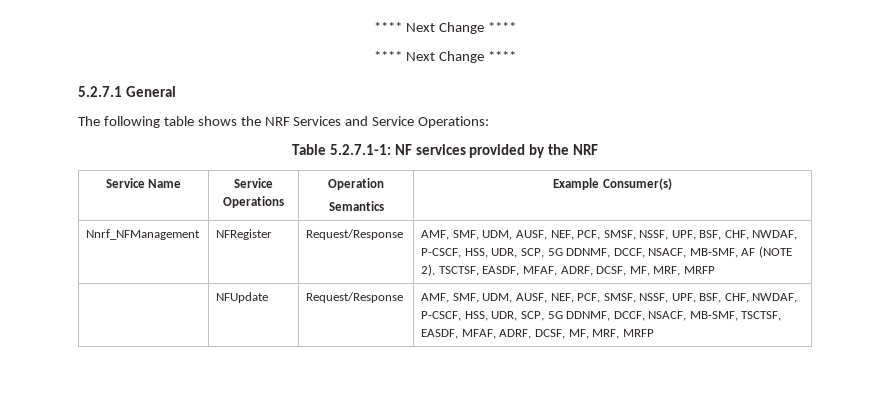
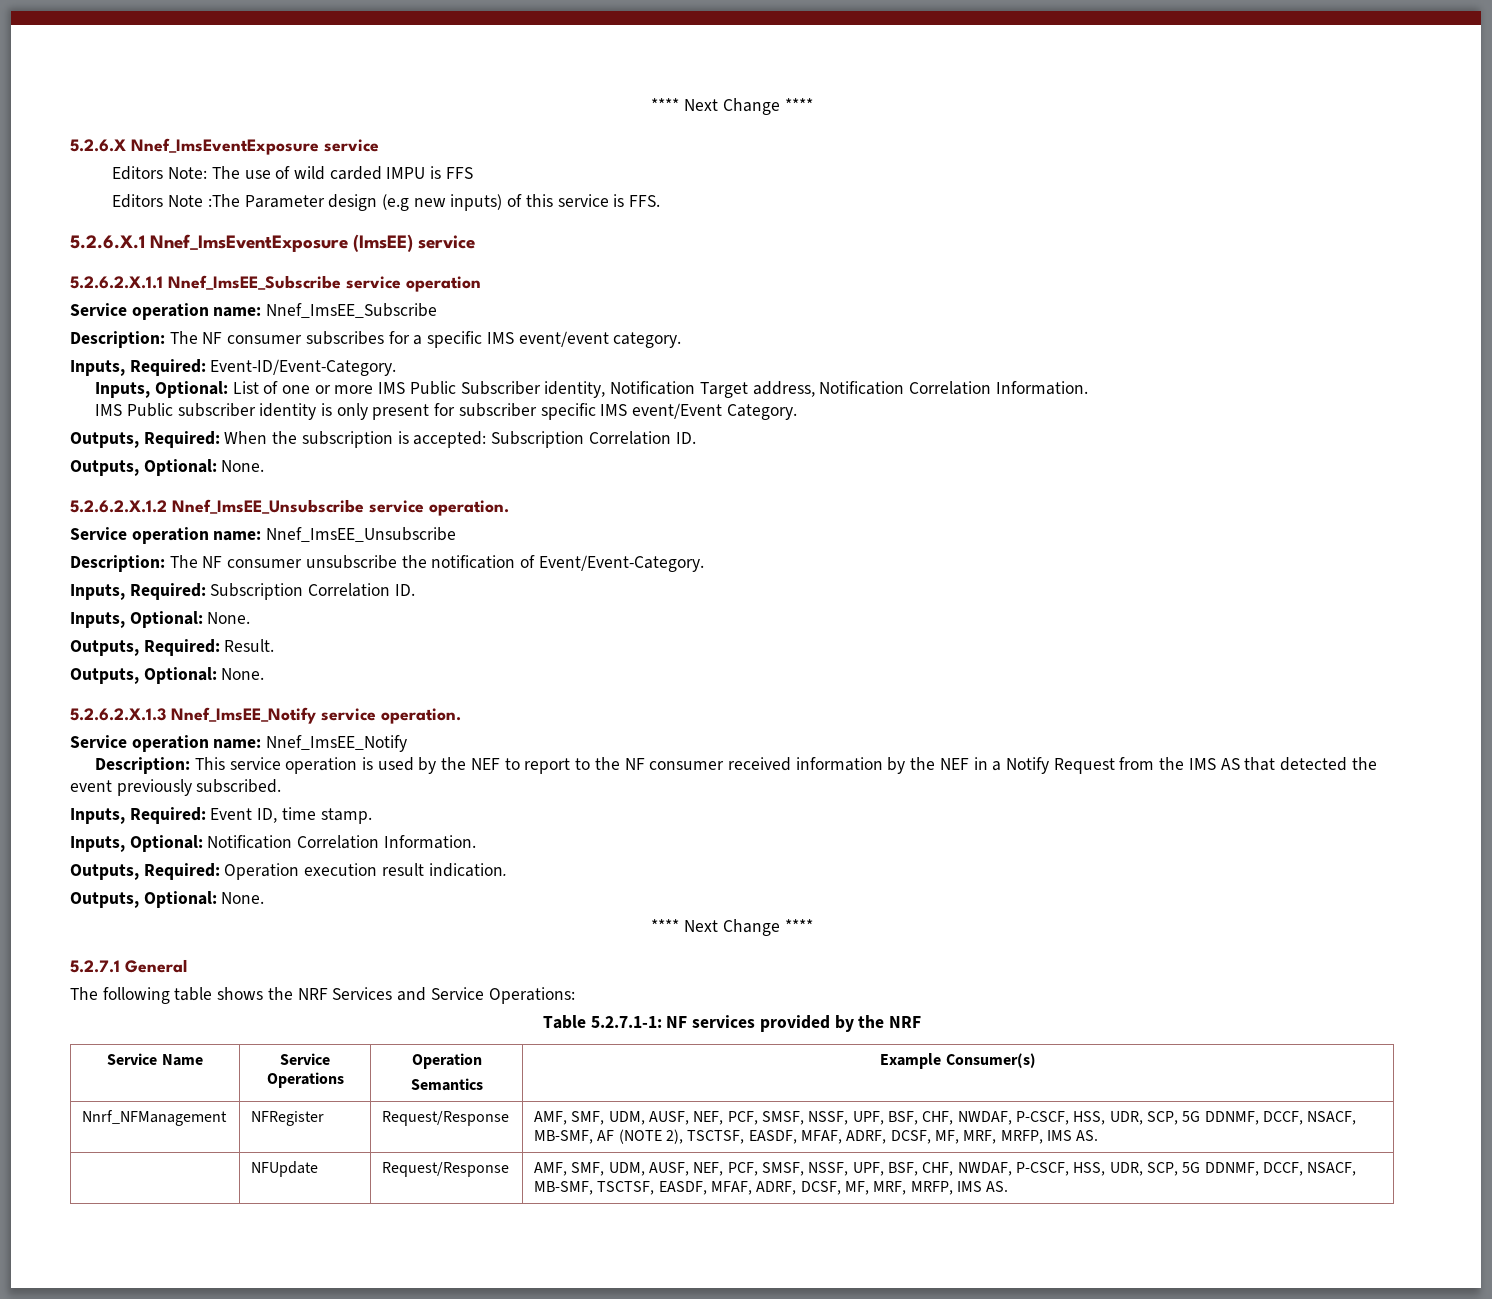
[374,22,516,34] **** Next Change **** -> [651,98,813,115] [70,138,379,155] [112,166,473,180] [112,194,661,211] [70,234,476,252] [70,275,481,292] [70,303,438,320] [70,331,682,348] [70,359,397,376] [95,381,1088,398] [95,403,797,420] [70,431,696,448] [70,459,265,476] [70,499,509,516] [70,527,457,544] [70,555,704,572] [70,583,415,600] [70,611,251,628] [70,639,275,656] [70,667,265,684] [70,707,461,724] [70,735,408,752] [95,757,1377,774] [70,779,282,796] [70,807,372,824] [70,835,476,852] [70,863,507,880] [70,891,265,908] **** Next Change **** // 5.2.6.X Nnef_ImsEventExposure service // Editors Note: The use of wild carded IMPU is FFS // Editors Note :The Parameter design (e.g new inputs) of this service is FFS. // 5.2.6.X.1 Nnef_ImsEventExposure (ImsEE) service // 5.2.6.2.X.1.1 Nnef_ImsEE_Subscribe service operation // Service operation name: Nnef_ImsEE_Subscribe // Description: The NF consumer subscribes for a specific IMS event/event category. // Inputs, Required: Event-ID/Event-Category. // Inputs, Optional: List of one or more IMS Public Subscriber identity, Notification Target address, Notification Correlation Information. // IMS Public subscriber identity is only present for subscriber specific IMS event/Event Category. // Outputs, Required: When the subscription is accepted: Subscription Correlation ID. // Outputs, Optional: None. // 5.2.6.2.X.1.2 Nnef_ImsEE_Unsubscribe service operation. // Service operation name: Nnef_ImsEE_Unsubscribe // Description: The NF consumer unsubscribe the notification of Event/Event-Category. // Inputs, Required: Subscription Correlation ID. // Inputs, Optional: None. // Outputs, Required: Result. // Outputs, Optional: None. // 5.2.6.2.X.1.3 Nnef_ImsEE_Notify service operation. // Service operation name: Nnef_ImsEE_Notify // Description: This service operation is used by the NEF to report to the NF consumer received information by the NEF in a Notify Request from the IMS AS that detected the event previously subscribed. // Inputs, Required: Event ID, time stamp. // Inputs, Optional: Notification Correlation Information. // Outputs, Required: Operation execution result indication. // Outputs, Optional: None.
[683,266,715,274] MRFP -> [1000,1130,1099,1144] MRFP, IMS AS.
[622,329,654,337] MRFP -> [910,1181,1009,1195] MRFP, IMS AS.

